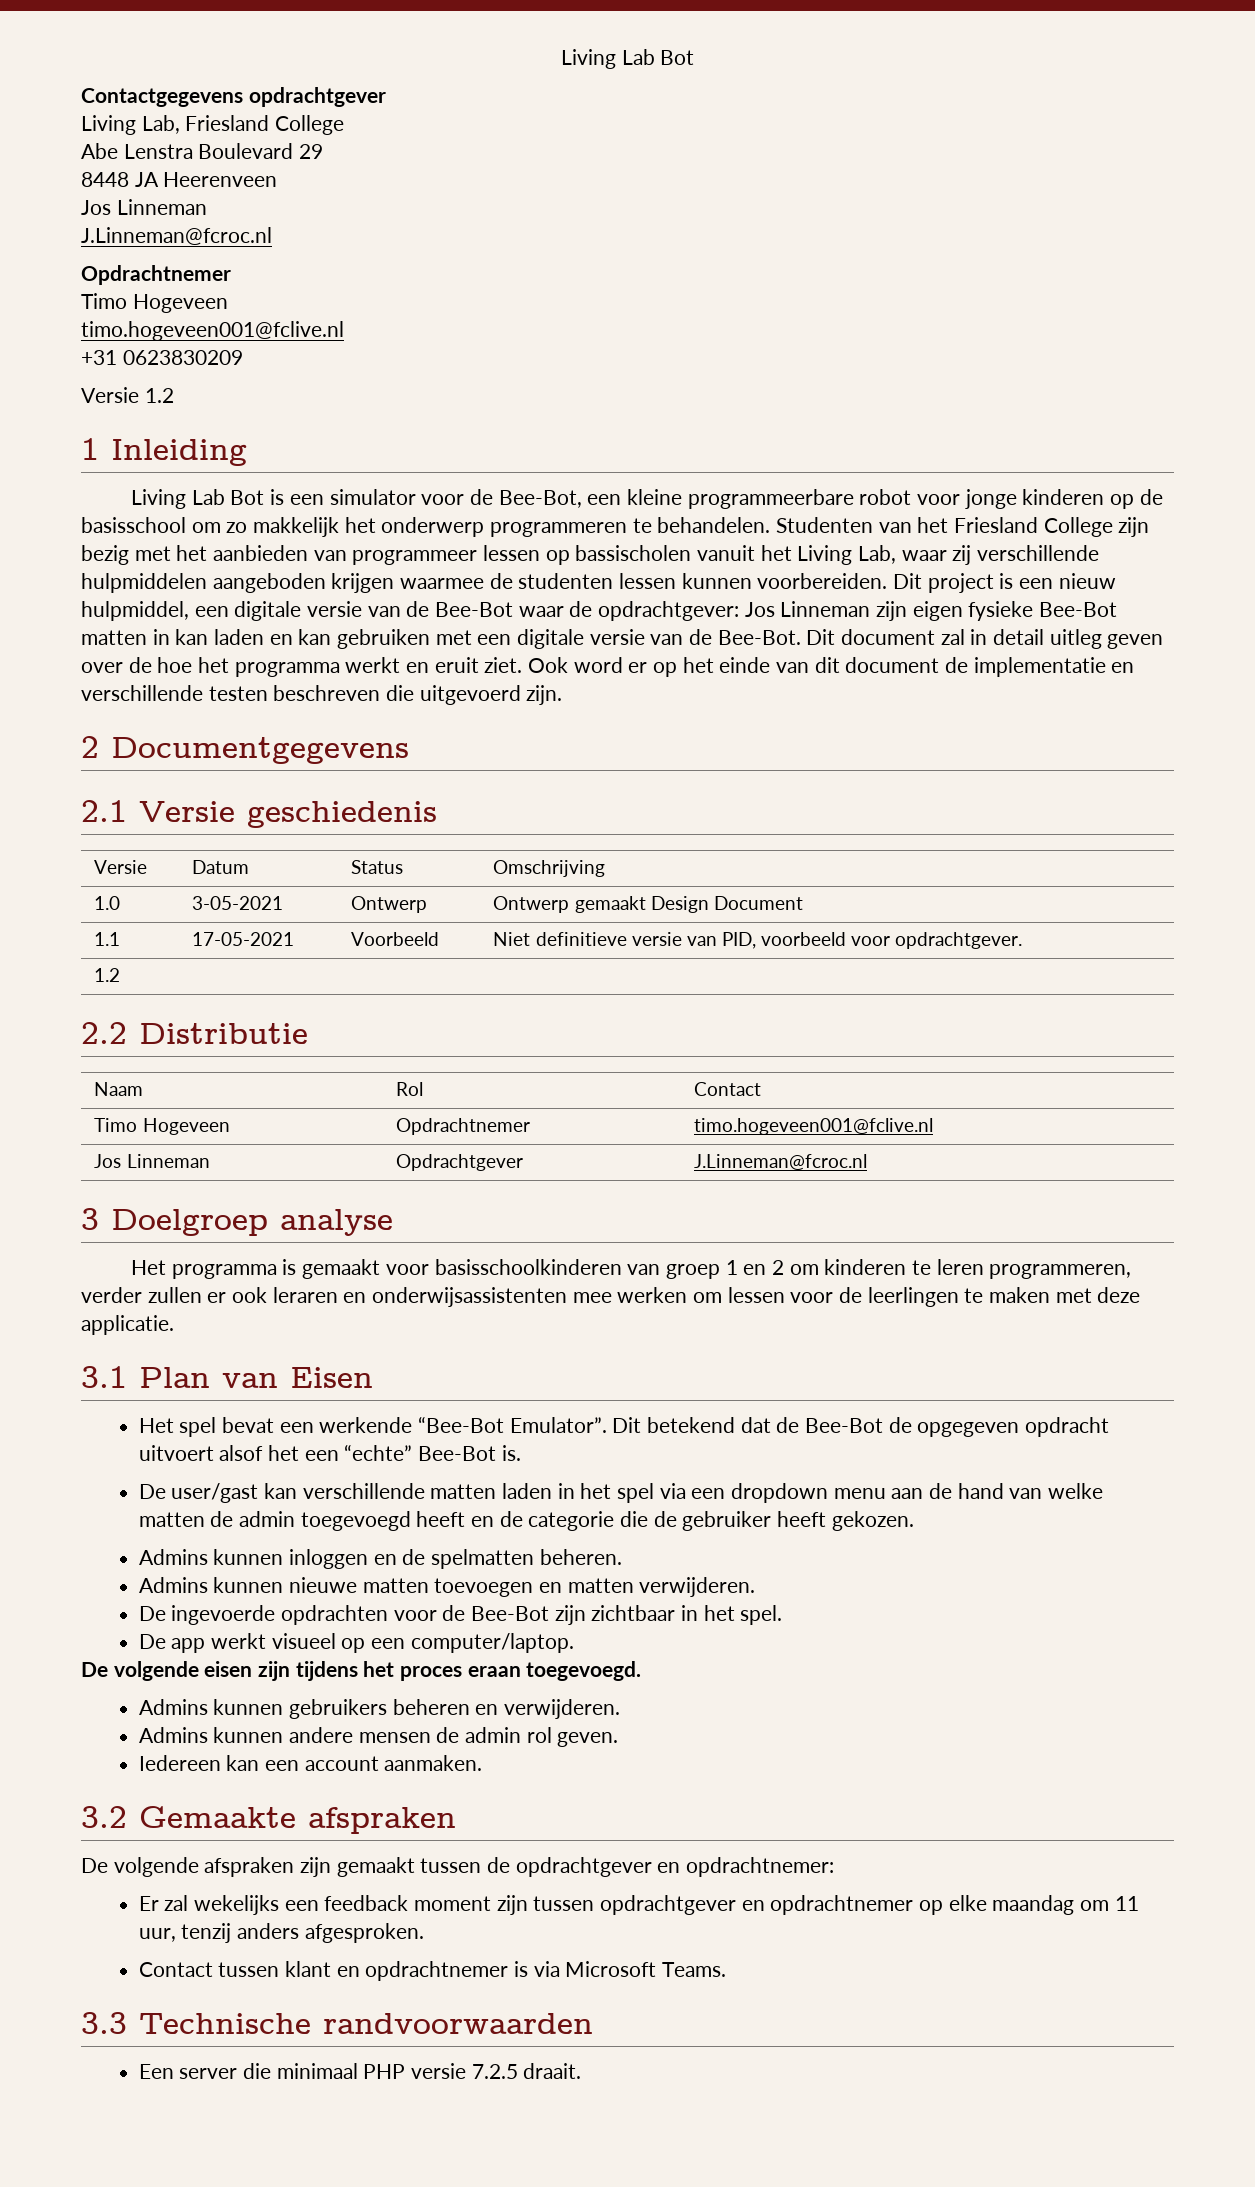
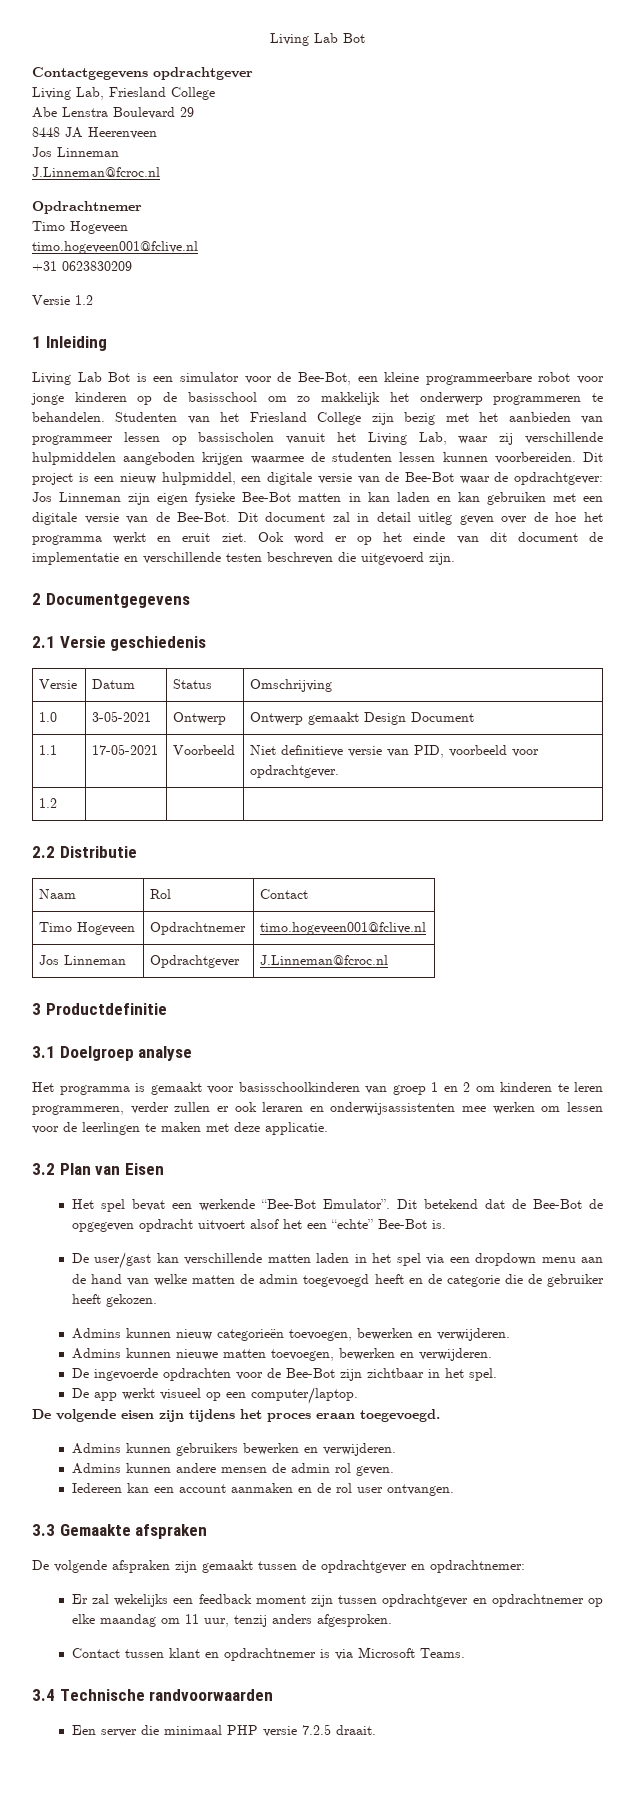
(99, 1219) none -> [45,1003,167,1015] [32,1046,55,1058] Productdefinitie // 3.1
[81,1366,127,1388] 3.1 -> [32,1163,55,1175] 3.2
[288,1549,622,1569] inloggen en de spelmatten beheren. -> [175,1328,510,1341] nieuw categorieën toevoegen, bewerken en verwijderen.
[434,1578,634,1597] toevoegen en matten -> [270,1348,414,1361] toevoegen, bewerken en
[392,1699,470,1715] beheren -> [242,1443,299,1455] bewerken
[384,1755,483,1771] [81,1806,127,1828] aanmaken. // 3.2 -> [230,1483,454,1496] [32,1524,55,1536] aanmaken en de rol user ontvangen. // 3.3
[81,2012,127,2034] 3.3 -> [32,1689,55,1701] 3.4

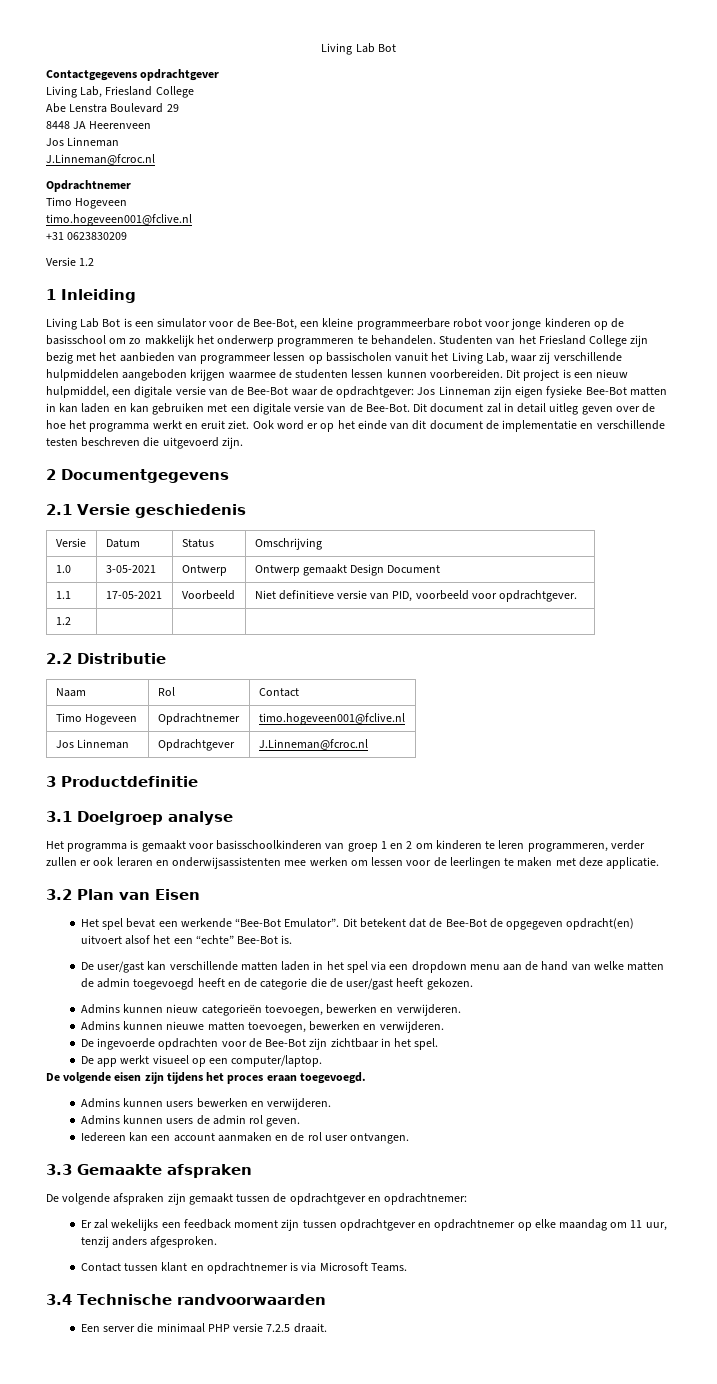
[423,1199,478,1209] betekend -> [359,918,406,928] betekent
[138,1219,193,1232] opdracht -> [566,918,635,930] opdracht(en)
[546,1274,604,1287] gebruiker -> [346,978,394,990] user/gast
[175,1443,396,1456] [71,1463,267,1474] gebruikers bewerken en verwijderen. // Admins kunnen andere mensen -> [166,1098,332,1110] [80,1115,194,1125] users bewerken en verwijderen. // Admins kunnen users

